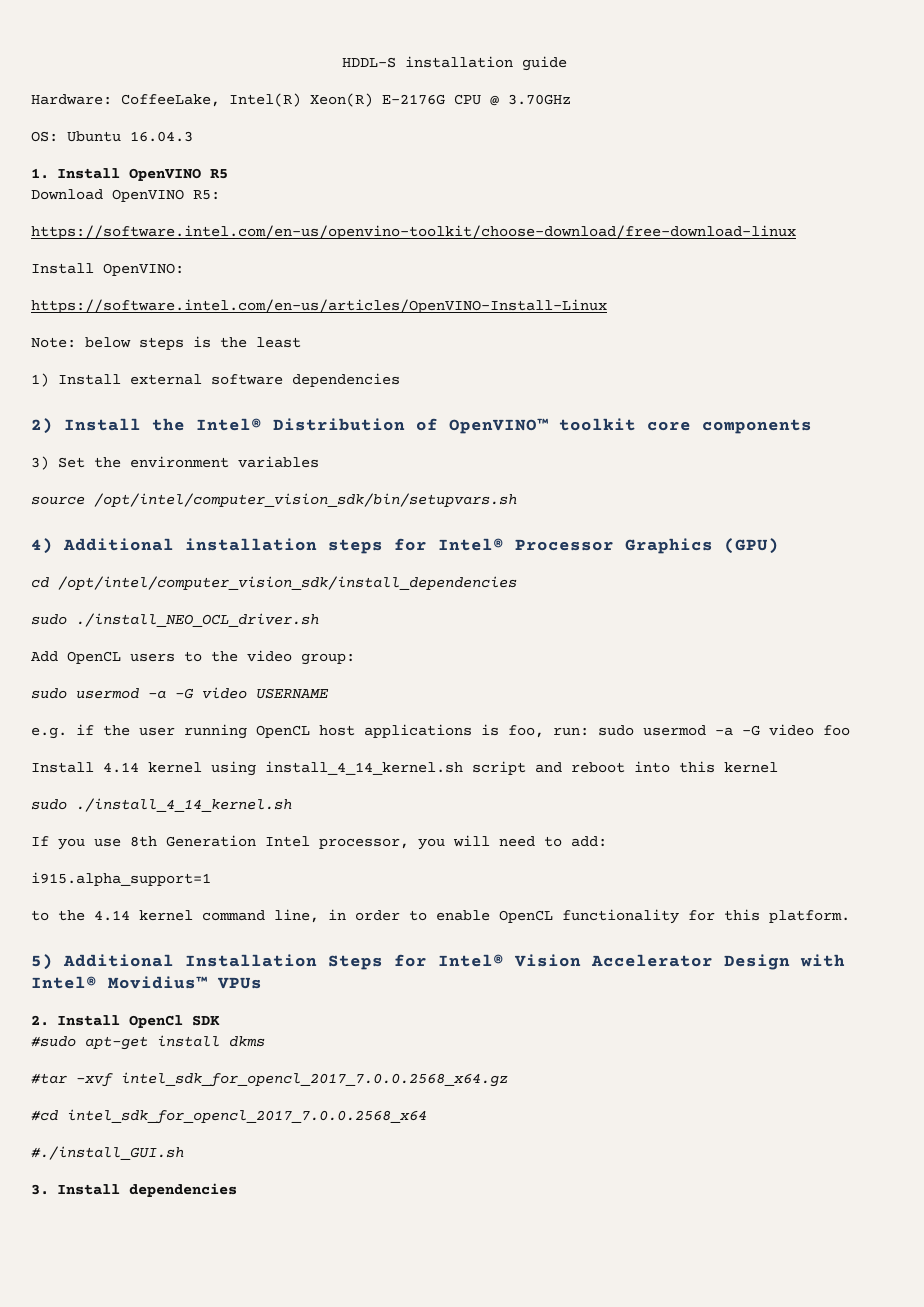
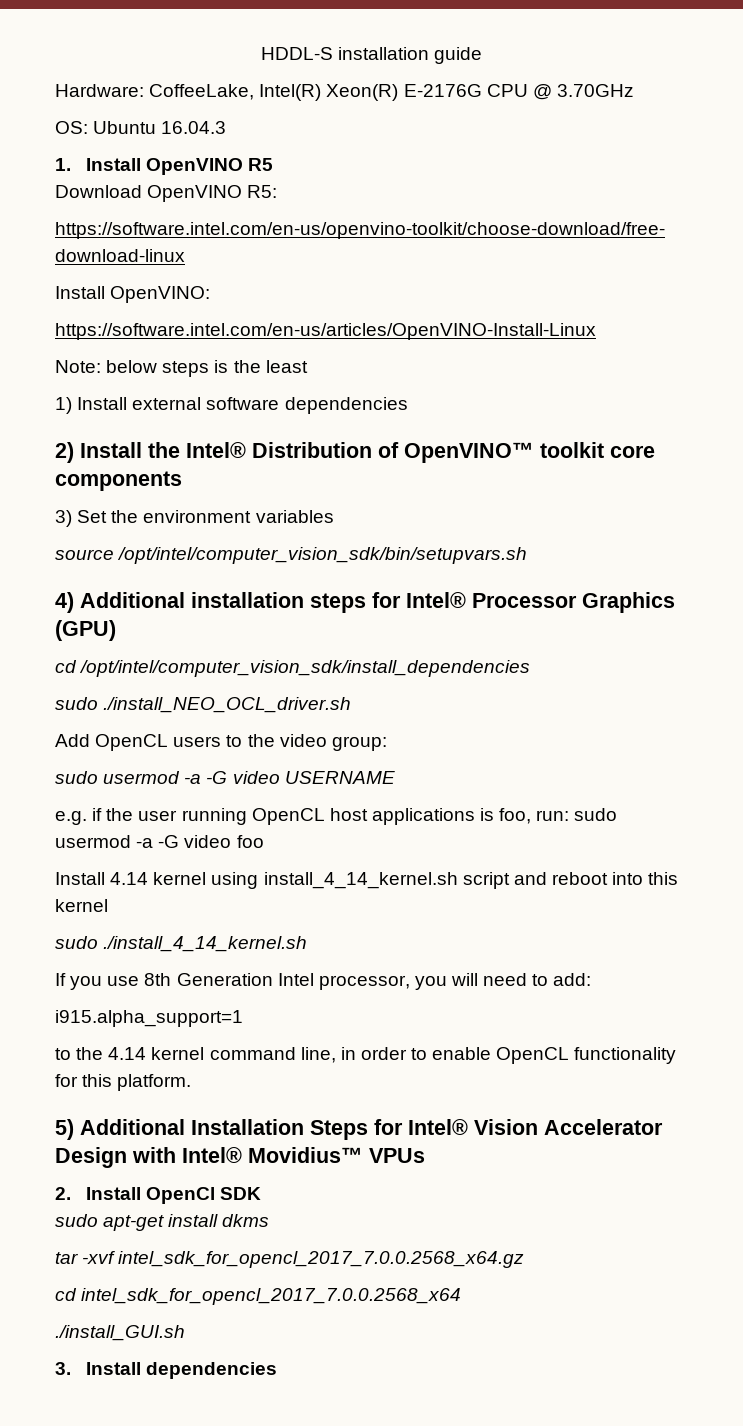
[31,1036,76,1047] #sudo -> [55,1214,98,1227] sudo
[31,1073,67,1084] #tar -> [55,1252,78,1264] tar
[31,1110,58,1121] #cd -> [55,1288,77,1301] cd
[31,1146,184,1160] #./install_GUI.sh -> [55,1325,185,1341] ./install_GUI.sh

